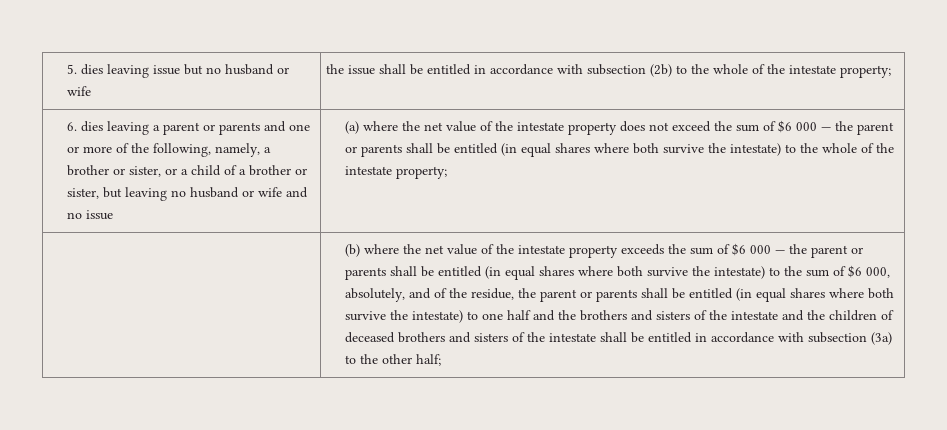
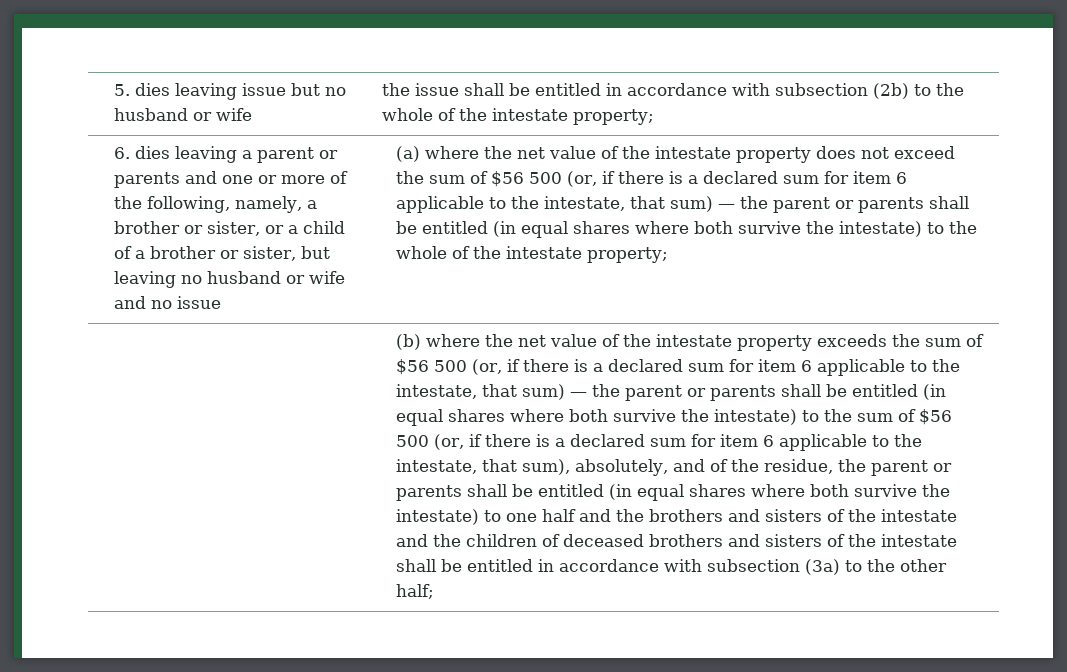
[777,120,817,133] $6 000 -> [490,171,907,187] [395,196,713,213] $56 500 (or, if there is a declared sum for item 6 applicable to the intestate, that sum)
[731,243,771,256] $6 000 -> [395,359,960,376] [395,384,565,400] $56 500 (or, if there is a declared sum for item 6 applicable to the intestate, that sum)
[847,265,890,278] $6 000, -> [918,409,952,425] [395,434,922,451] [395,459,570,475] $56 500 (or, if there is a declared sum for item 6 applicable to the intestate, that sum),

